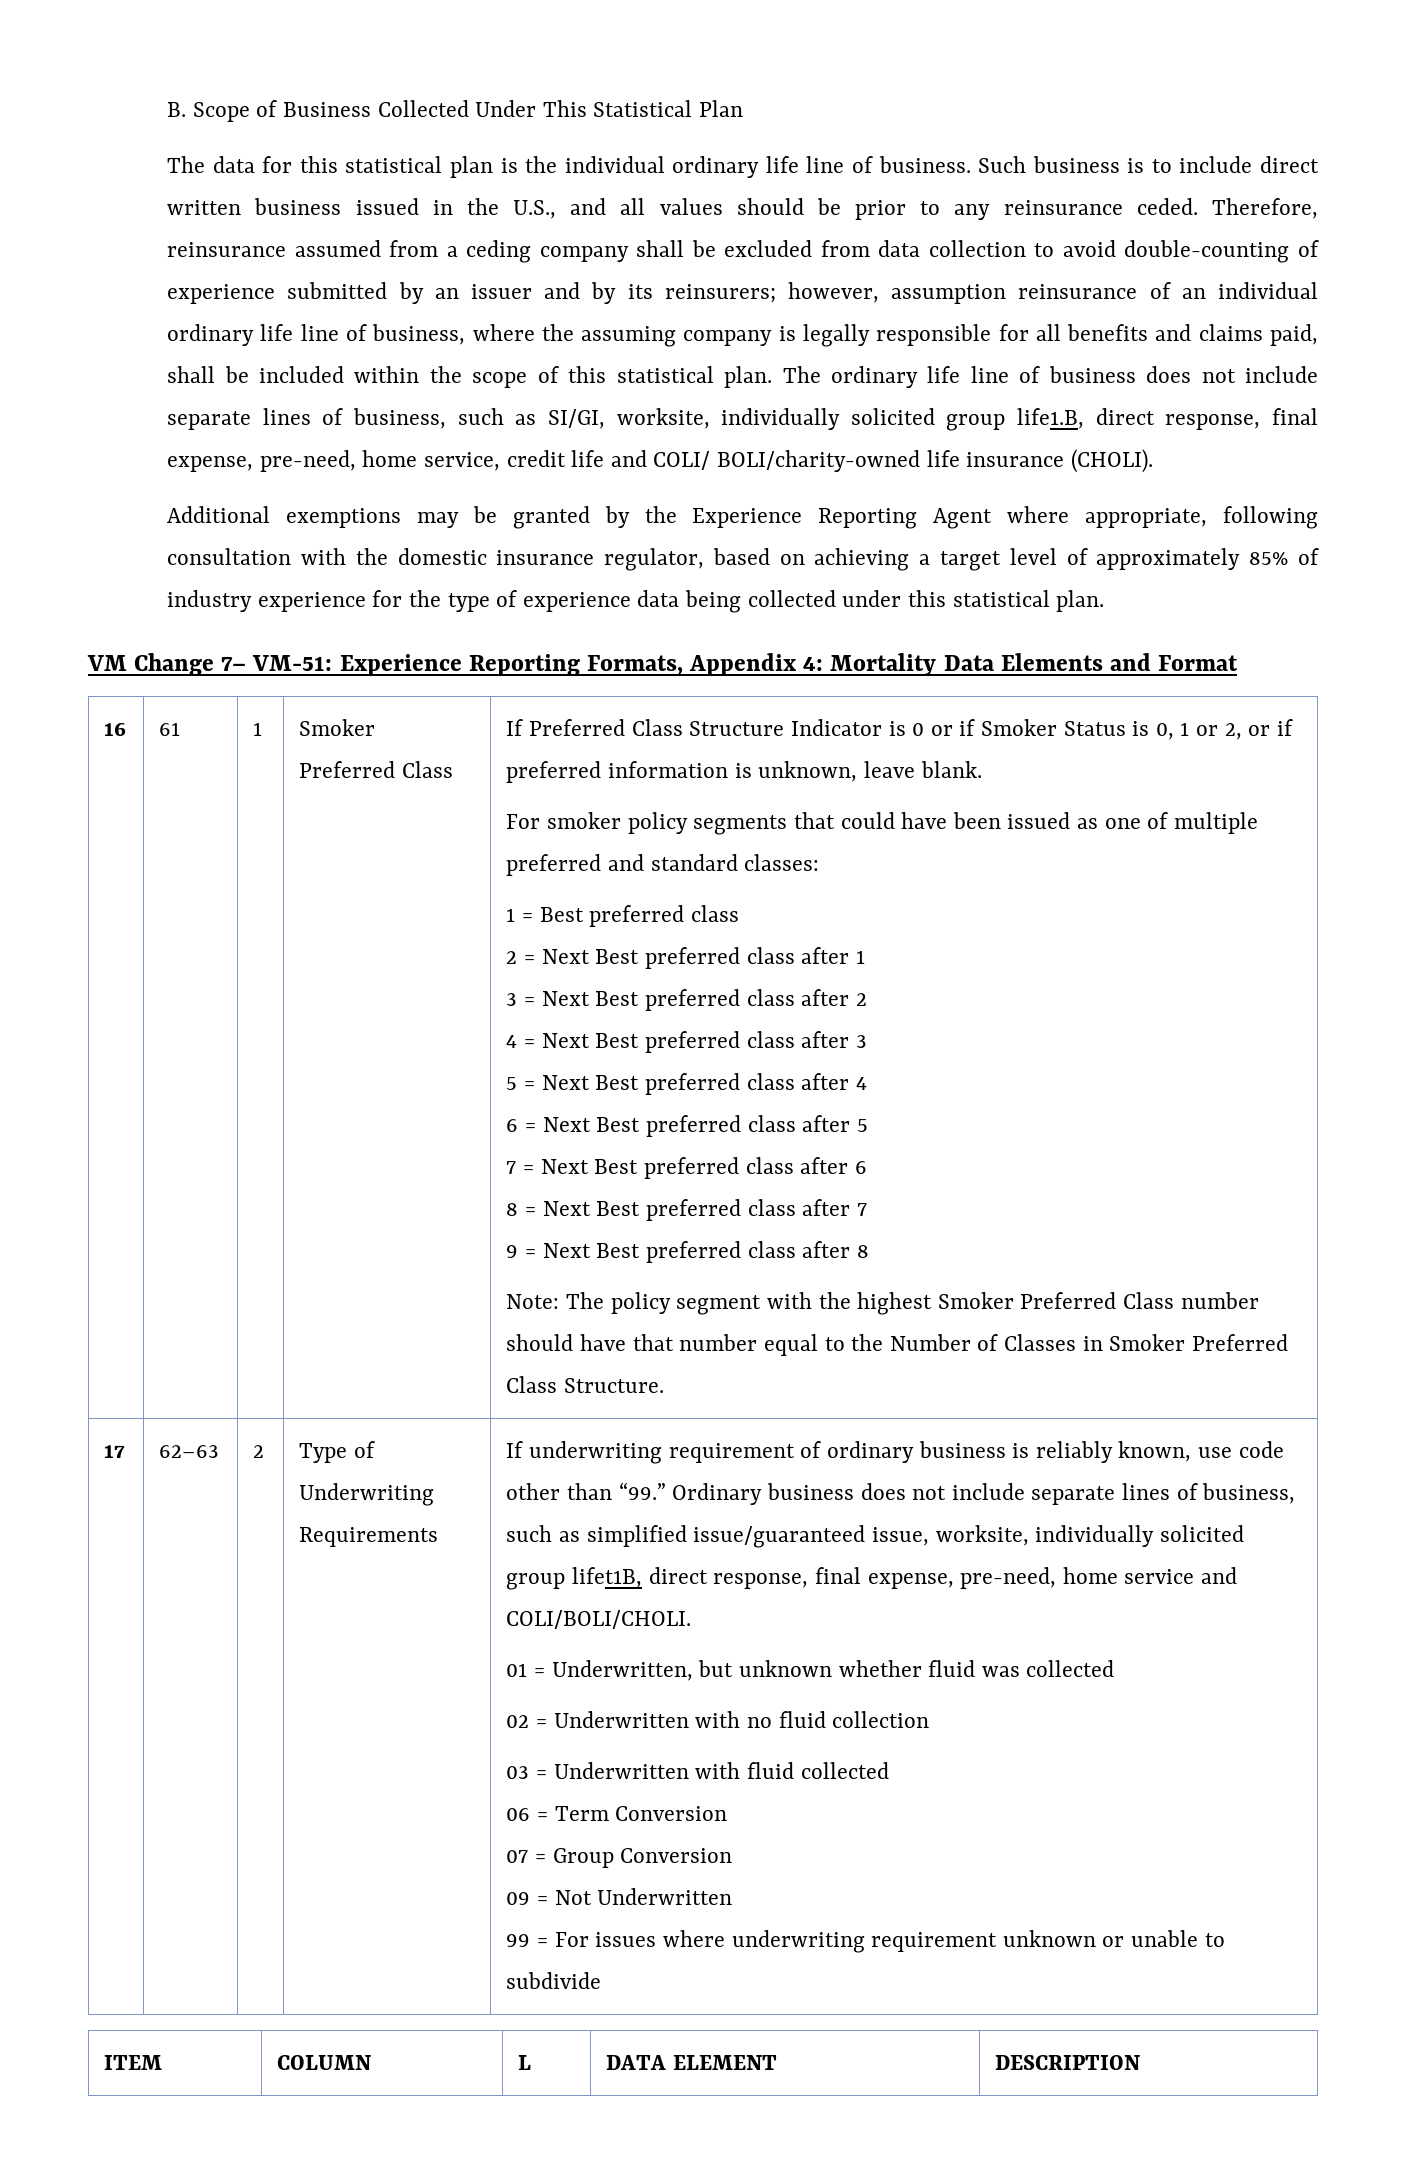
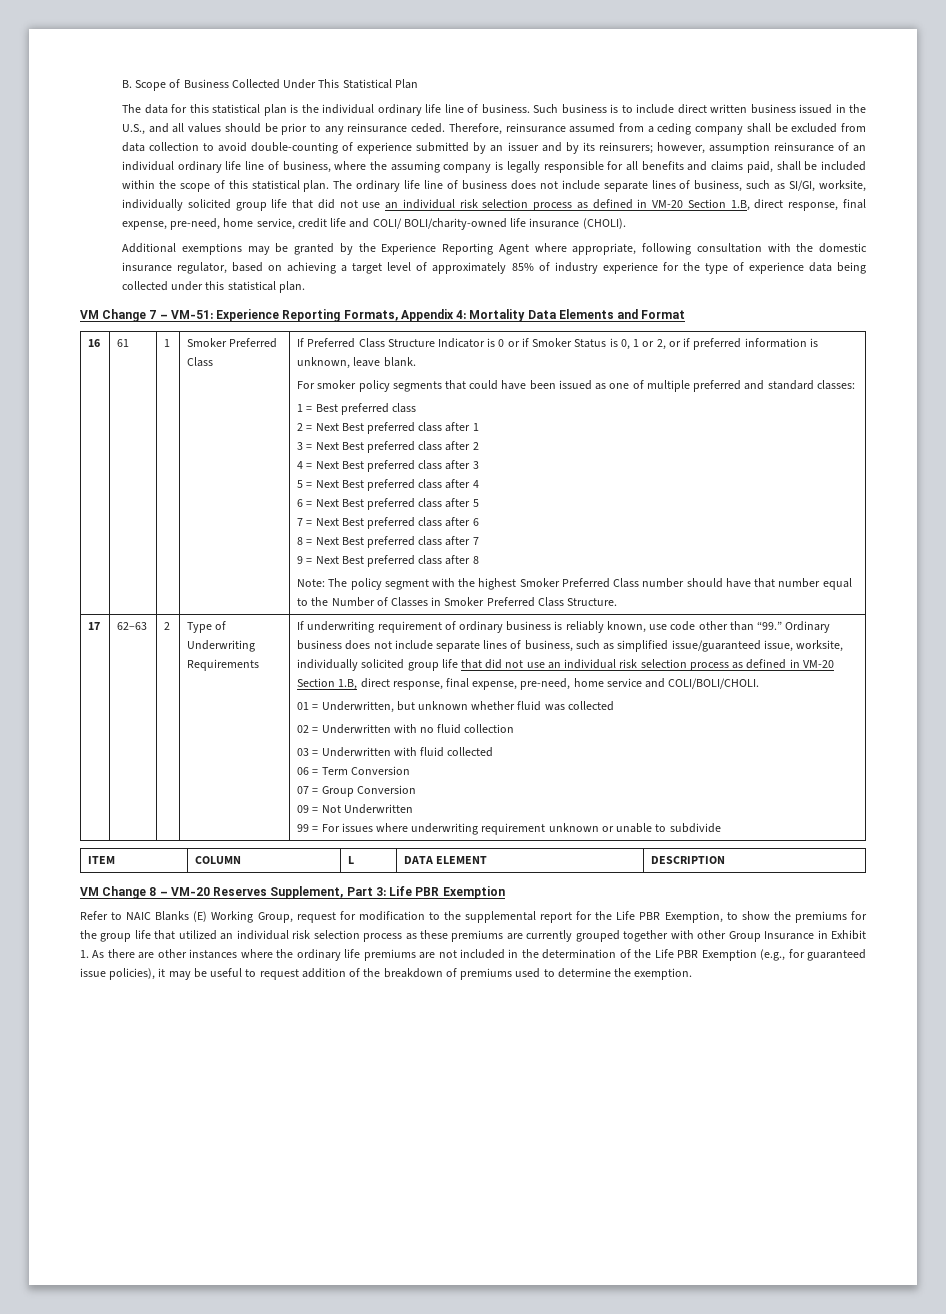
[1017,408,1085,429] life1.B, -> [271,199,750,211] life that did not use an individual risk selection process as defined in VM-20 Section 1.B,
[221,657,247,671] 7– -> [149,310,168,319] 7 –
[572,1567,643,1588] lifet1B, -> [441,659,834,671] [297,678,358,690] life that did not use an individual risk selection process as defined in VM-20 Section 1.B,
(1141, 2062) none -> [80,886,505,899] [80,911,867,923] [80,930,867,942] [80,949,867,961] [80,968,693,980] // VM Change 8 – VM-20 Reserves Supplement, Part 3: Life PBR Exemption // Refer to NAIC Blanks (E) Working Group, request for modification to the supplemental report for the Life PBR Exemption, to show the premiums for the group life that utilized an individual risk selection process as these premiums are currently grouped together with other Group Insurance in Exhibit 1. As there are other instances where the ordinary life premiums are not included in the determination of the Life PBR Exemption (e.g., for guaranteed issue policies), it may be useful to request addition of the breakdown of premiums used to determine the exemption.

